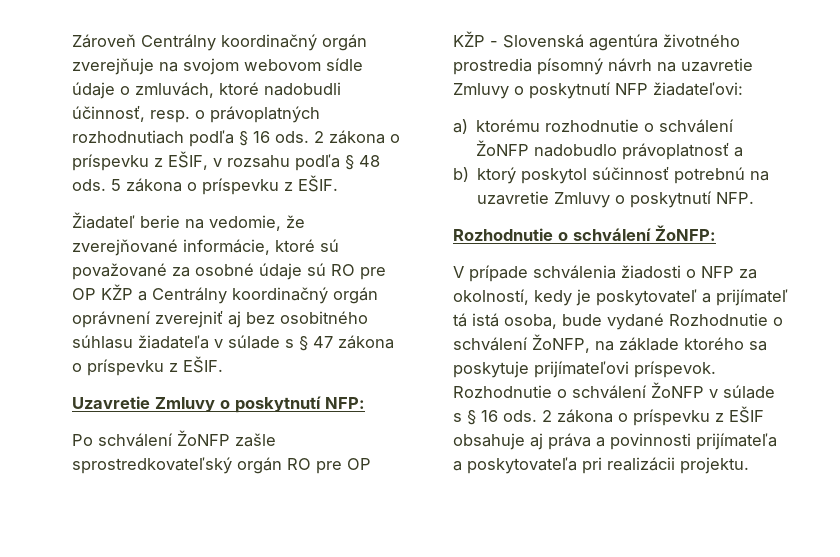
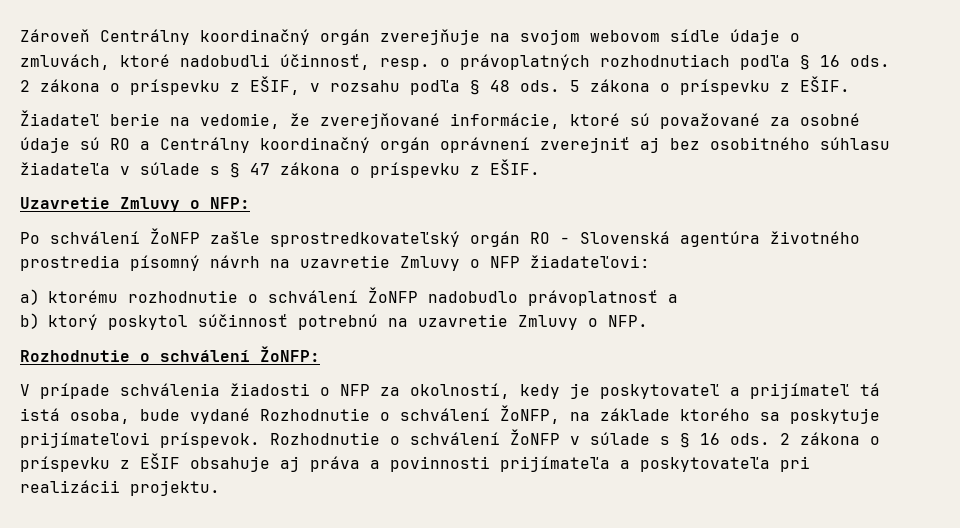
[360,267,386,280] [72,284,133,300] pre OP KŽP -> (130, 144) none
[235,396,321,413] poskytnutí -> (200, 204) none
[316,458,371,474] [453,31,485,47] pre OP KŽP -> (550, 238) none
[529,82,611,99] poskytnutí -> (480, 263) none
[630,191,713,208] poskytnutí -> (598, 322) none

